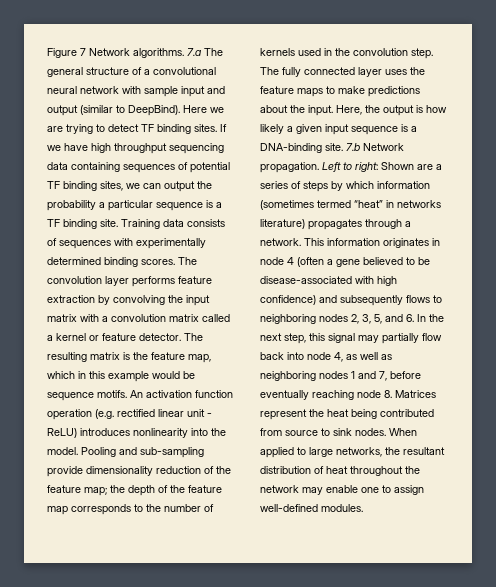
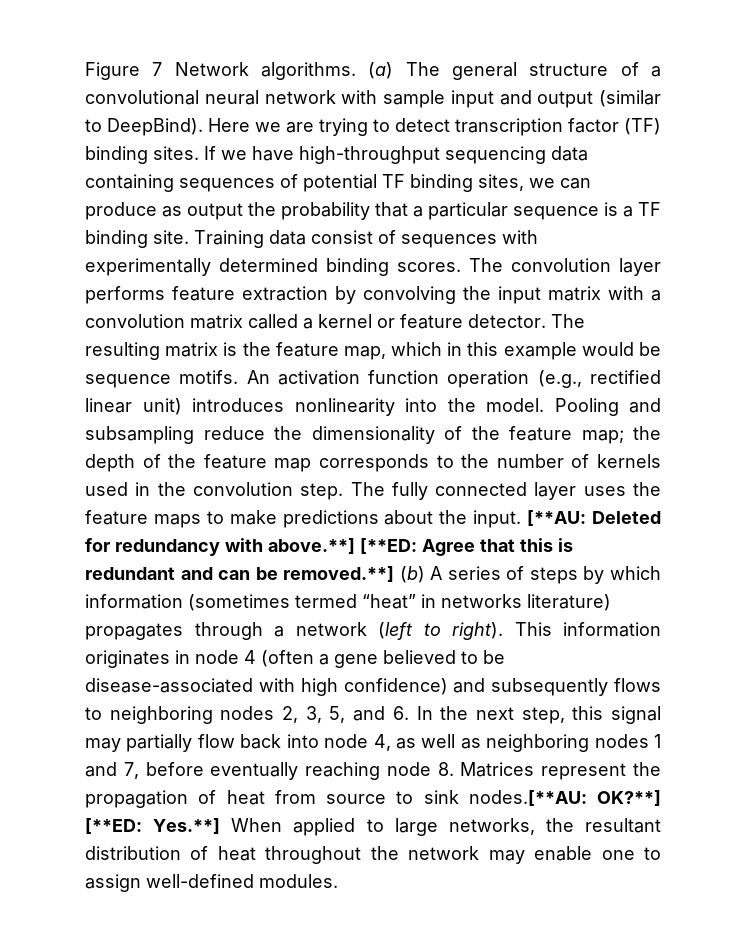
[187,48,201,56] 7.a -> [368,62,394,79] (a)
[141,124,154,132] TF -> [455,118,661,136] transcription factor (TF)
[91,143,167,154] high throughput -> [299,146,440,164] high-throughput
(161, 186) none -> [85,202,182,220] produce as
(96, 205) none -> [375,202,408,217] that
[187,219,225,227] consists -> [311,230,373,244] consist
[95,409,114,419] (e.g. -> [537,370,582,388] (e.g.,
[187,409,212,417] [47,428,77,438] unit - ReLU) -> [142,398,182,415] unit)
[140,447,204,458] [47,466,201,477] sub-sampling provide dimensionality reduction -> [85,426,435,444] subsampling reduce the dimensionality
[336,105,447,116] [260,124,417,135] [260,143,404,153] [260,162,442,173] Here, the output is how likely a given input sequence is a DNA-binding site. 7.b Network propagation. Left to right: Shown are a -> [527,510,662,527] [85,538,573,556] [85,566,443,583] [**AU: Deleted for redundancy with above.**] [**ED: Agree that this is redundant and can be removed.**] (b) A
[260,238,301,246] network. -> [295,622,503,640] network (left to right).
[327,409,434,419] heat being contributed -> [85,790,265,808] propagation of heat
[355,428,386,436] nodes. -> [468,790,661,807] [85,818,221,835] nodes.[**AU: OK?**] [**ED: Yes.**]

